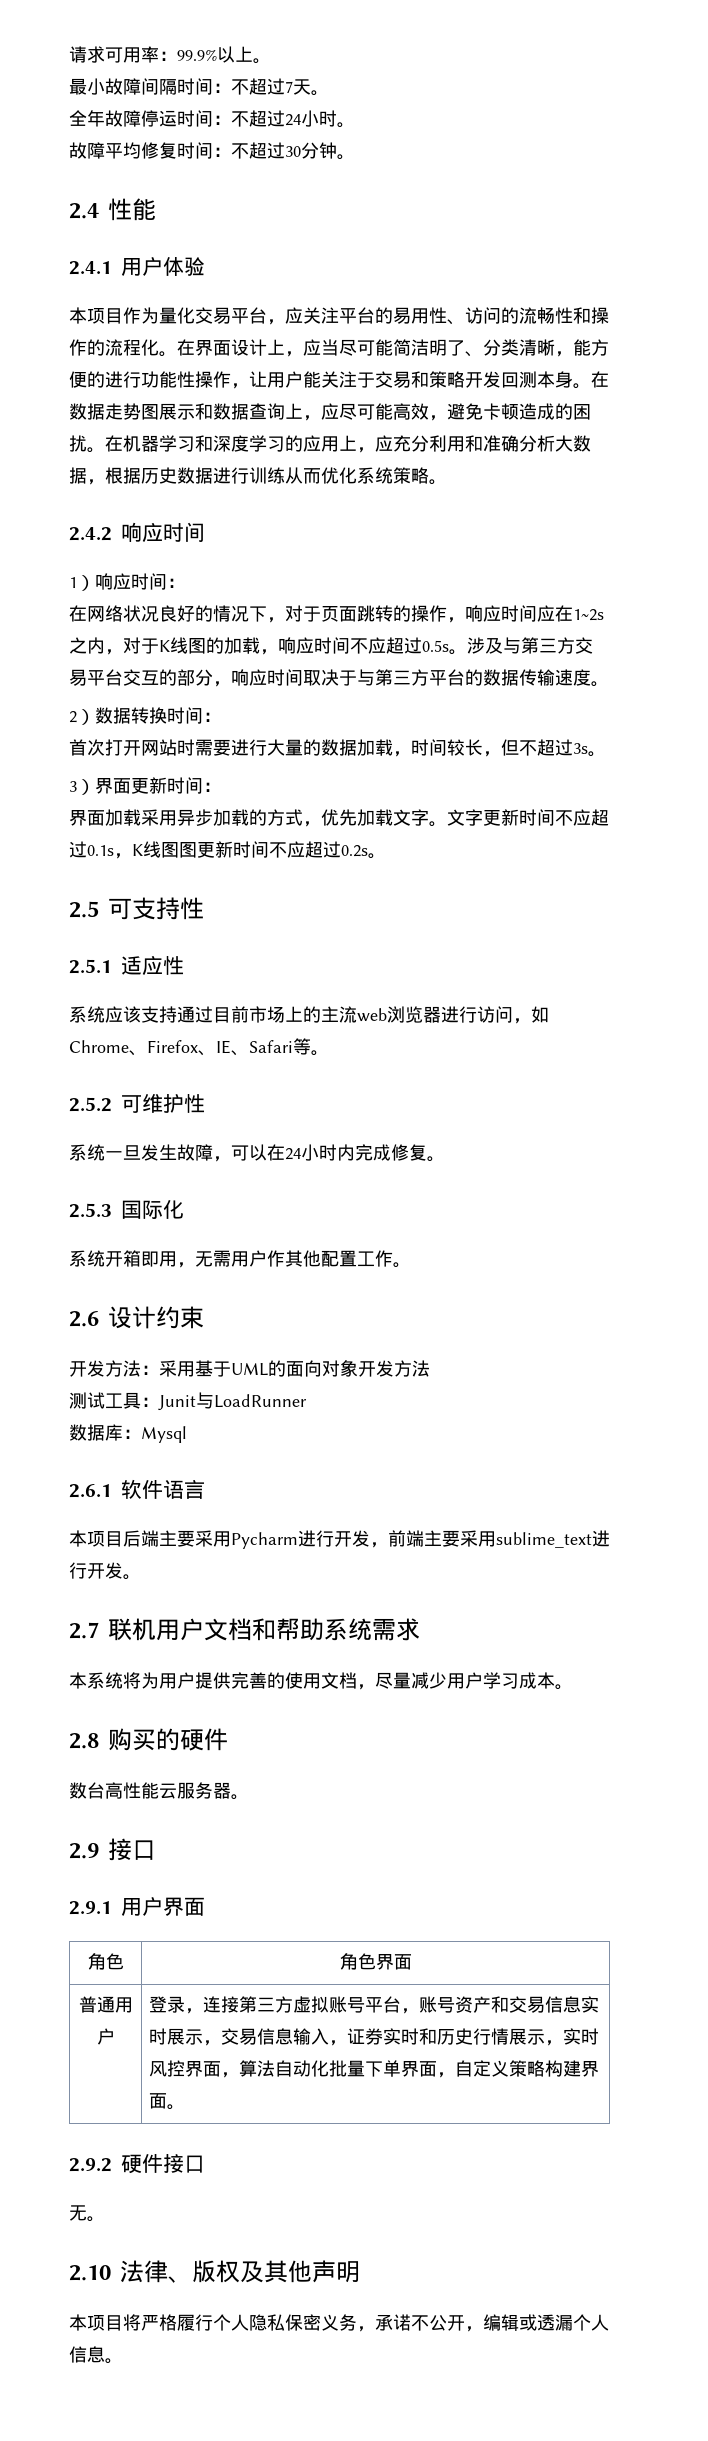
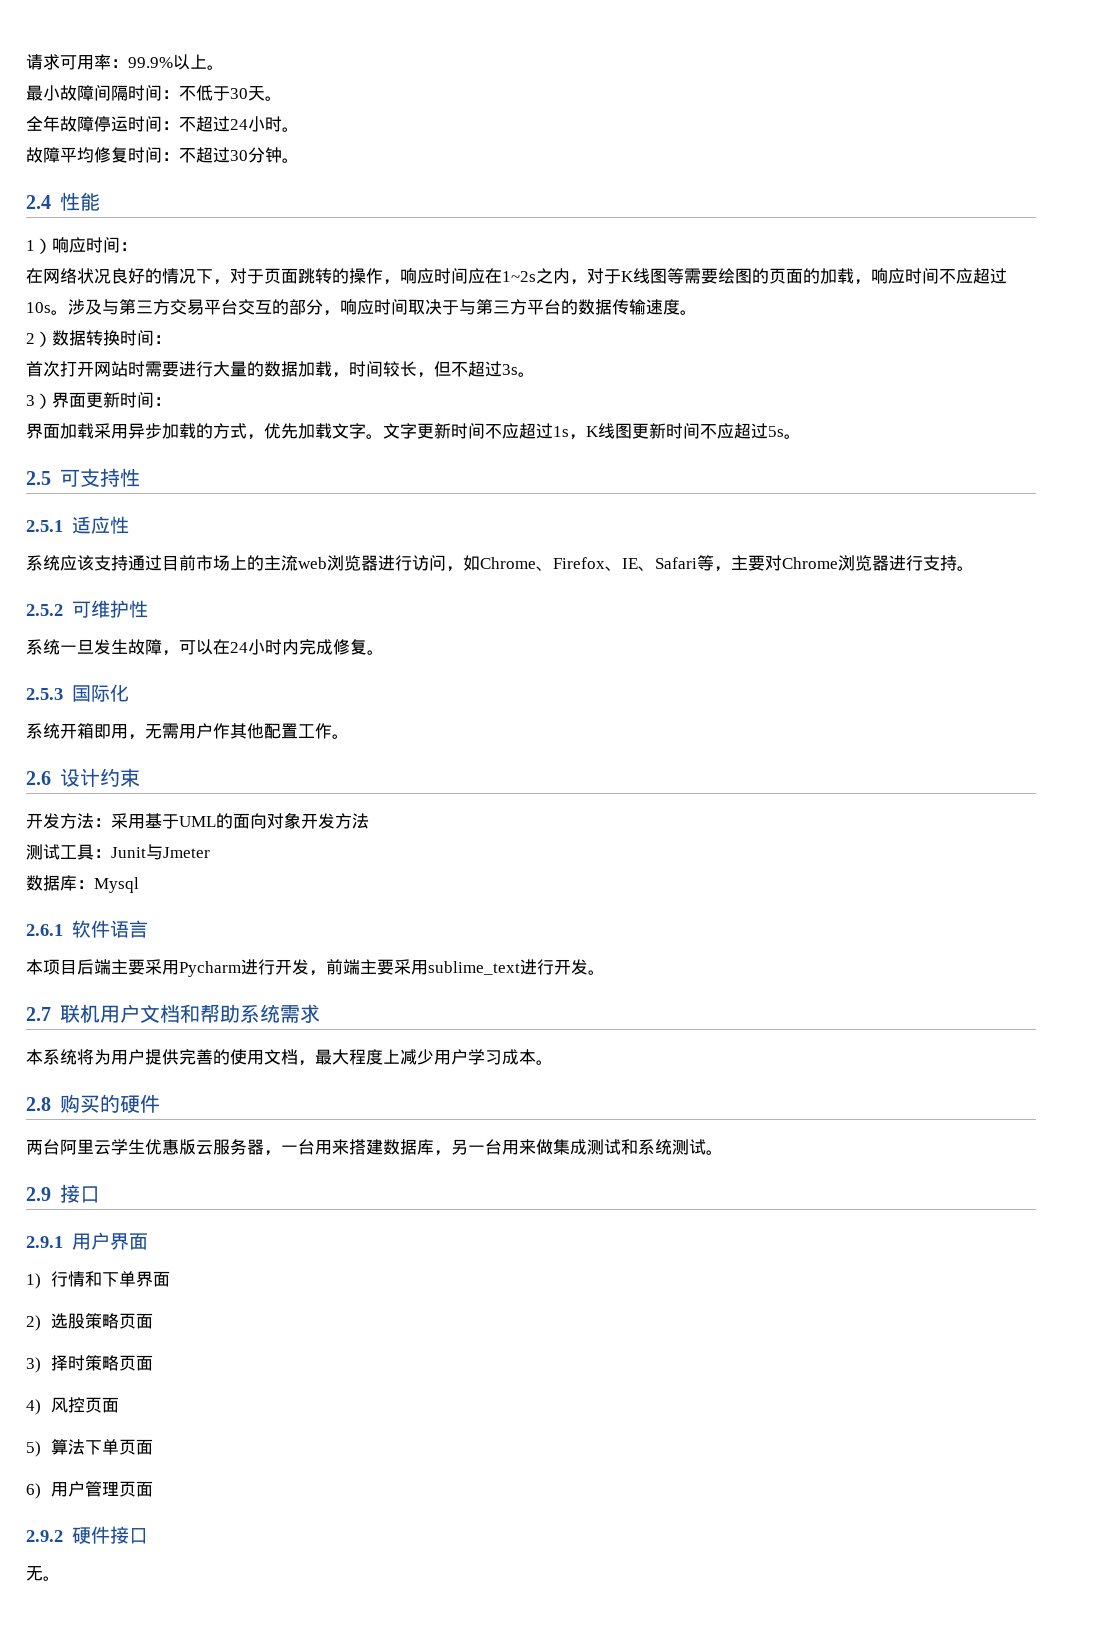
[249,78,293,95] 超过7 -> [196,85,248,101] 低于30
[69,257,205,276] [69,307,609,325] [69,339,609,357] [69,371,609,389] [69,403,591,421] [69,435,591,453] [69,467,447,485] [69,522,205,542] // 2.4.1用户体验 // 本项目作为量化交易平台，应关注平台的易用性、访问的流畅性和操作的流程化。在界面设计上，应当尽可能简洁明了、分类清晰，能方便的进行功能性操作，让用户能关注于交易和策略开发回测本身。在数据走势图展示和数据查询上，应尽可能高效，避免卡顿造成的困扰。在机器学习和深度学习的应用上，应充分利用和准确分析大数据，根据历史数据进行训练从而优化系统策略。 // 2.4.2响应时间 -> (100, 201) none
(206, 646) none -> [667,268,803,284] 等需要绘图的页面
[422,640,449,652] 0.5s -> [26,302,51,313] 10s
[87,845,114,856] 0.1s -> [553,426,569,437] 1s
[179,841,368,858] 图更新时间不应超过0.2s -> [632,423,784,439] 更新时间不应超过5s
(311, 1046) none -> [714,555,957,572] ，主要对Chrome浏览器进行支持
[214,1394,307,1408] LoadRunner -> [163,847,210,858] Jmeter
[375,1672,411,1689] 尽量 -> [315,1049,400,1065] 最大程度上
[69,1782,231,1799] 数台高性能云服务器 -> [26,1139,706,1156] 两台阿里云学生优惠版云服务器，一台用来搭建数据库，另一台用来做集成测试和系统测试
[87,1953,124,1970] [339,1953,412,1970] [78,1996,133,2013] [96,2028,115,2045] [149,1996,600,2014] [149,2028,600,2046] [149,2060,600,2078] [149,2093,186,2110] [69,2154,205,2174] [69,2205,105,2222] [69,2260,360,2283] [69,2314,609,2332] [69,2346,105,2363] // 角色 | 角色界面 // 普通用户 | 登录，连接第三方虚拟账号平台，账号资产和交易信息实时展示，交易信息输入，证券实时和历史行情展示，实时风控界面，算法自动化批量下单界面，自定义策略构建界面。 // 2.9.2硬件接口 // 无。 // 2.10法律、版权及其他声明 // 本项目将严格履行个人隐私保密义务，承诺不公开，编辑或透漏个人信息 -> [26,1271,170,1289] [26,1313,153,1331] [26,1355,153,1373] [26,1397,119,1415] [26,1439,153,1457] [26,1481,153,1499] [26,1526,148,1544] [26,1566,43,1581] // 1)行情和下单界面 // 2)选股策略页面 // 3)择时策略页面 // 4)风控页面 // 5)算法下单页面 // 6)用户管理页面 // 2.9.2硬件接口 // 无

